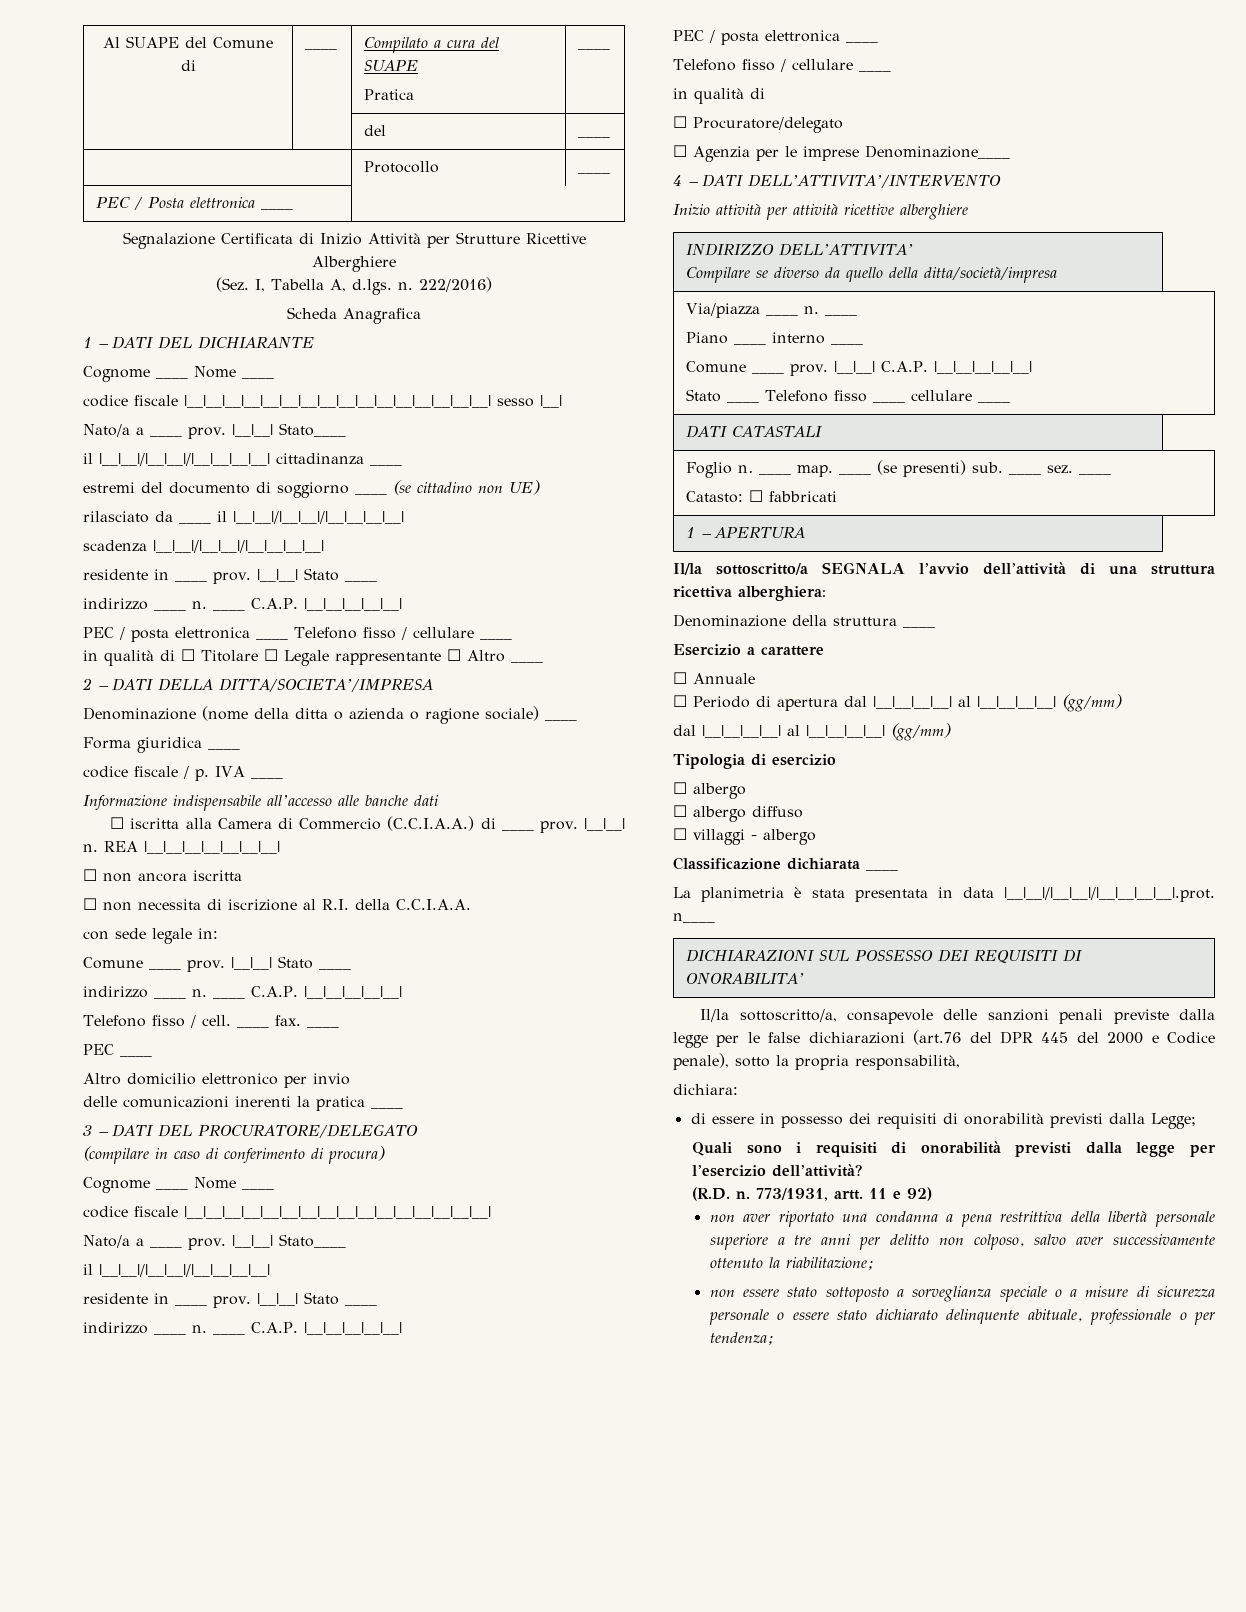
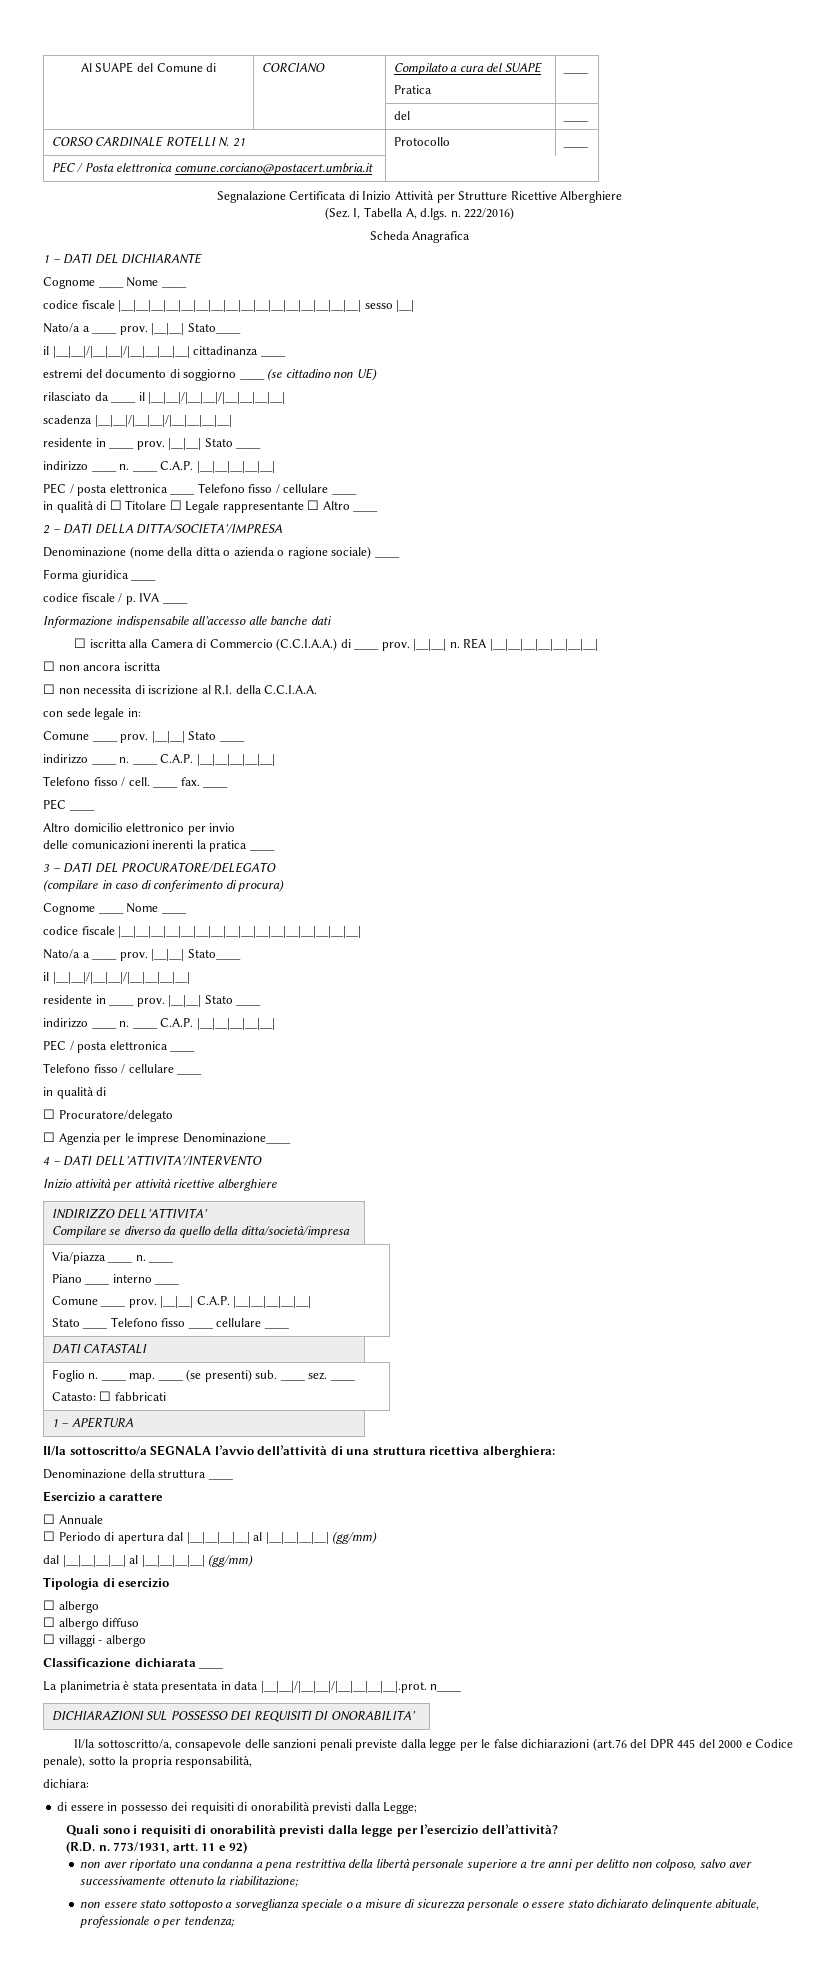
[304,48,337,50] ____ -> [261,63,325,73] CORCIANO
(610, 137) none -> [51,136,245,147] CORSO CARDINALE ROTELLI N. 21
[260,208,293,210] ____ -> [174,163,373,175] comune.corciano@postacert.umbria.it

